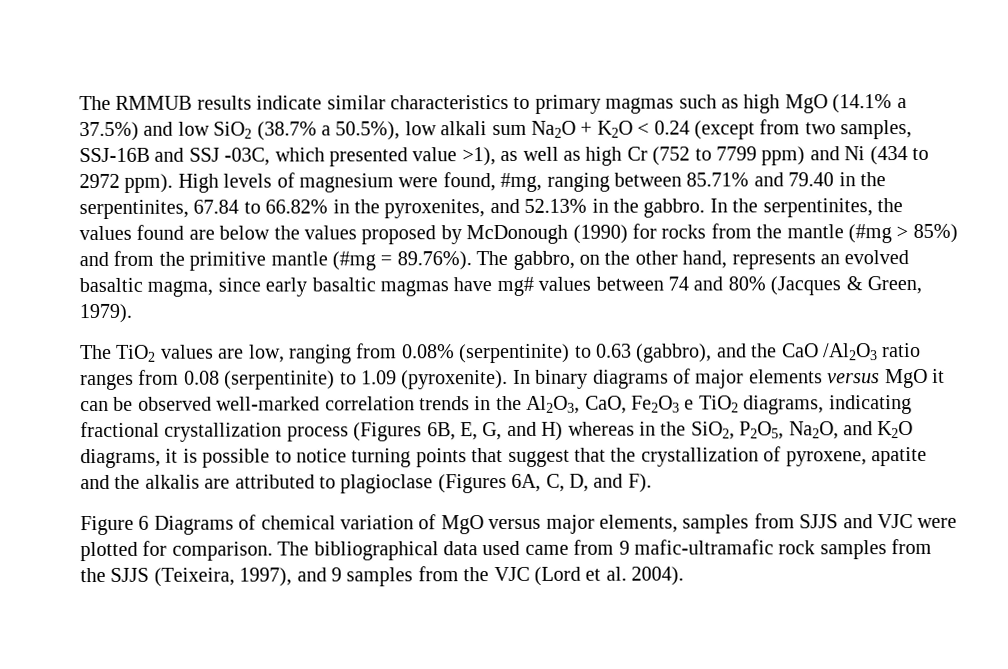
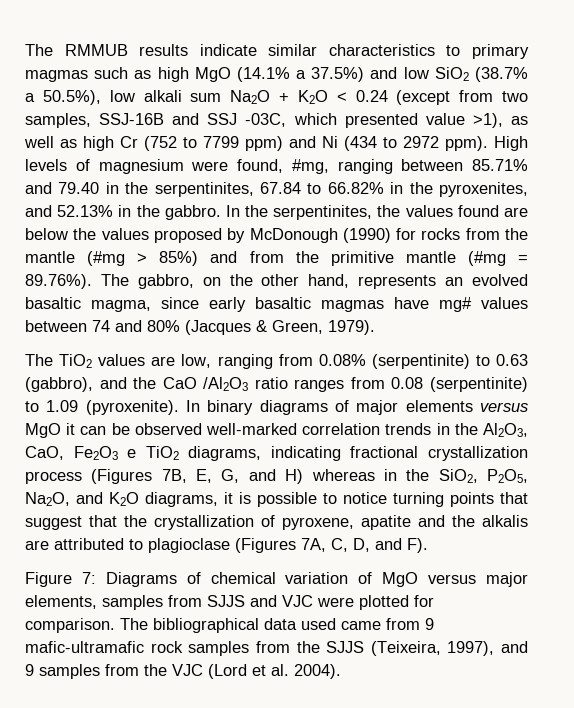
[426,422,456,441] 6B, -> [161,469,187,483] 7B,
[511,473,542,492] 6A, -> [301,538,326,552] 7A,
[138,515,150,530] 6 -> [81,572,96,584] 7:

